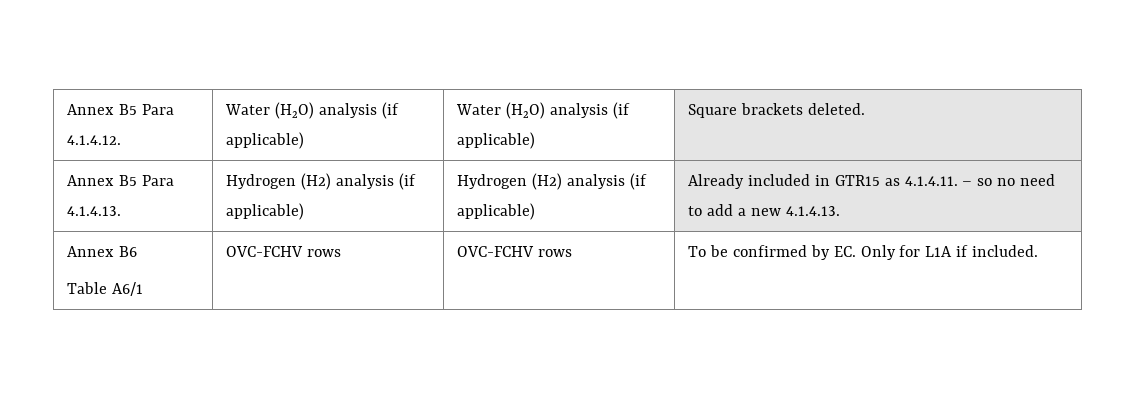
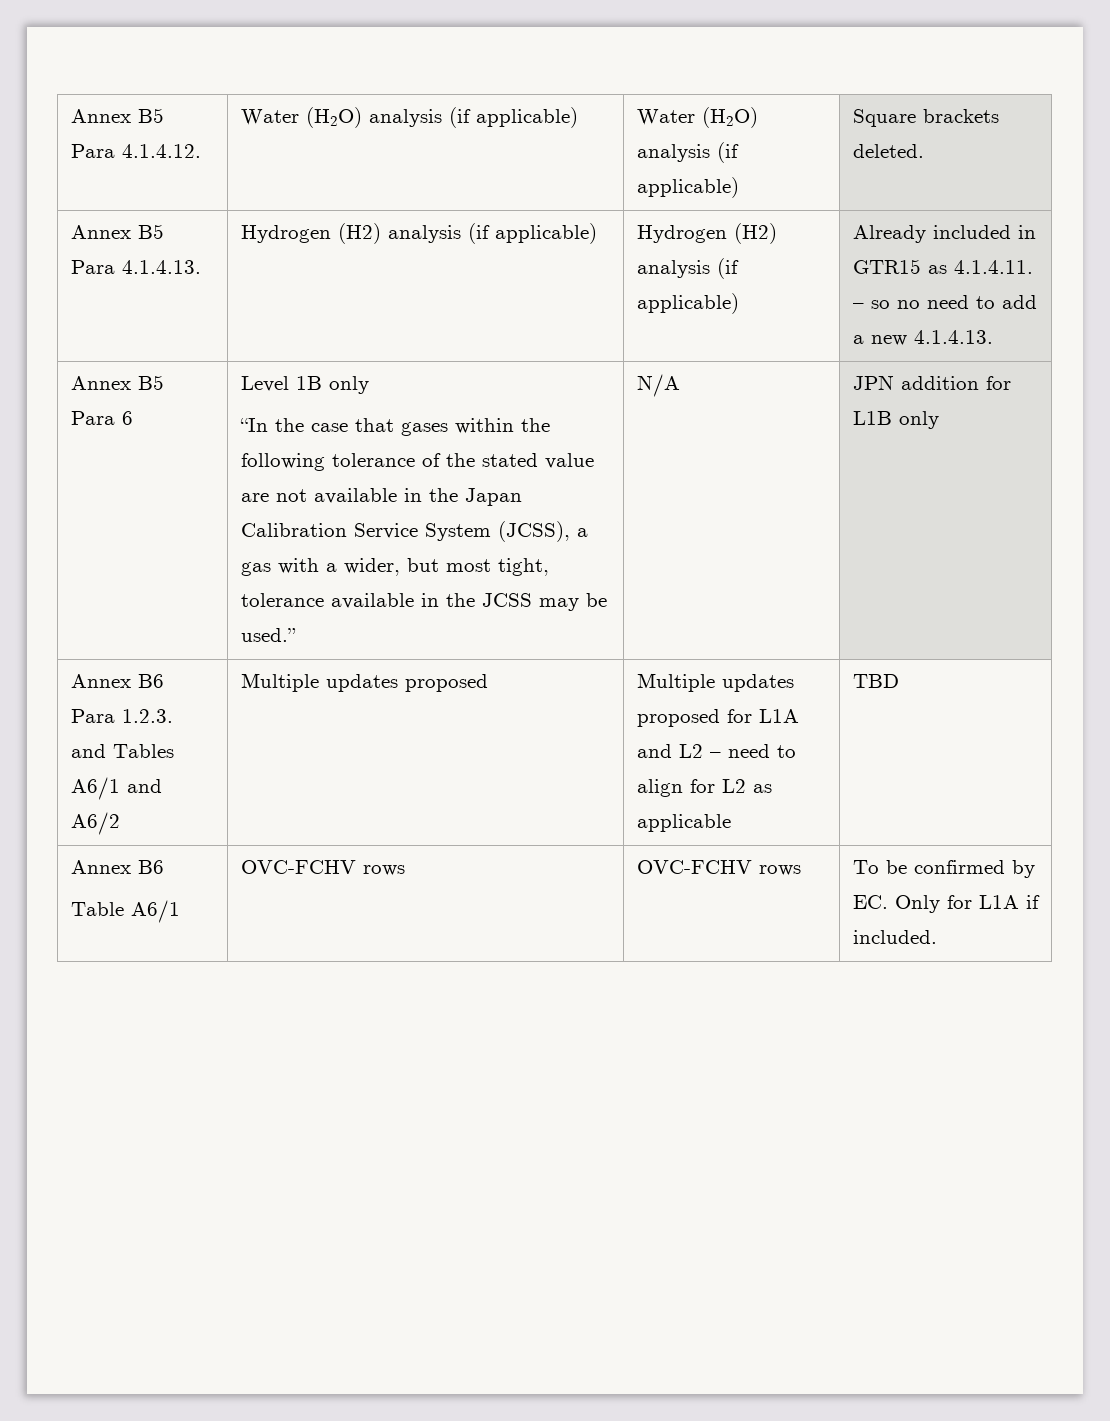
(840, 211) none -> [70,375,164,390] [70,411,133,425] [240,376,369,394] [239,418,550,436] [240,453,594,471] [240,488,522,506] [240,521,588,542] [240,558,549,576] [240,593,607,611] [240,628,296,642] [636,374,680,397] [852,375,1011,390] [852,411,939,429] [70,674,164,688] [70,709,173,723] [70,744,174,758] [70,777,162,800] [70,812,120,835] [240,673,488,692] [636,673,794,692] [636,709,799,727] [636,744,796,758] [636,779,772,797] [636,814,731,832] [852,674,899,688] // Annex B5 Para 6 | Level 1B only // “In the case that gases within the following tolerance of the stated value are not available in the Japan Calibration Service System (JCSS), a gas with a wider, but most tight, tolerance available in the JCSS may be used.” | N/A | JPN addition for L1B only // Annex B6 Para 1.2.3. and Tables A6/1 and A6/2 | Multiple updates proposed | Multiple updates proposed for L1A and L2 – need to align for L2 as applicable | TBD

